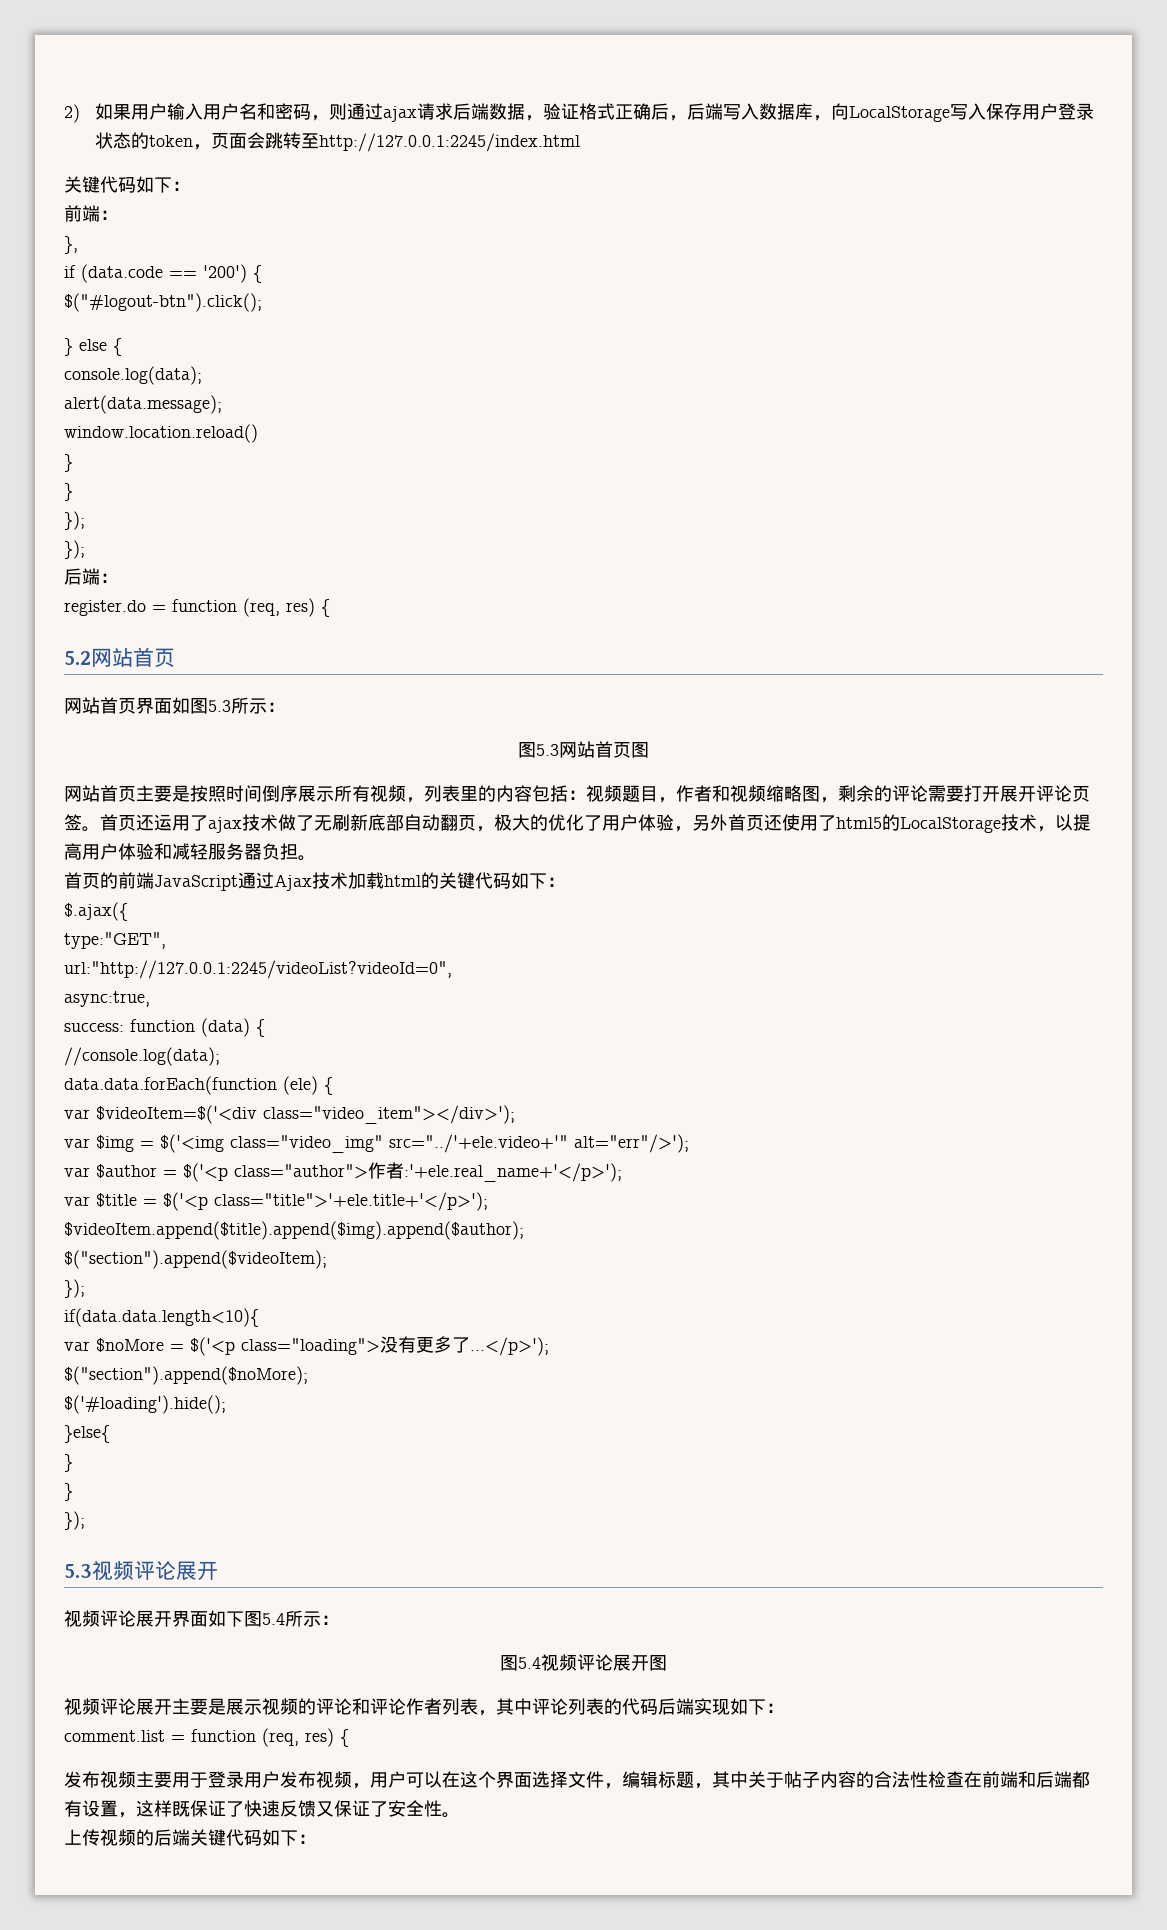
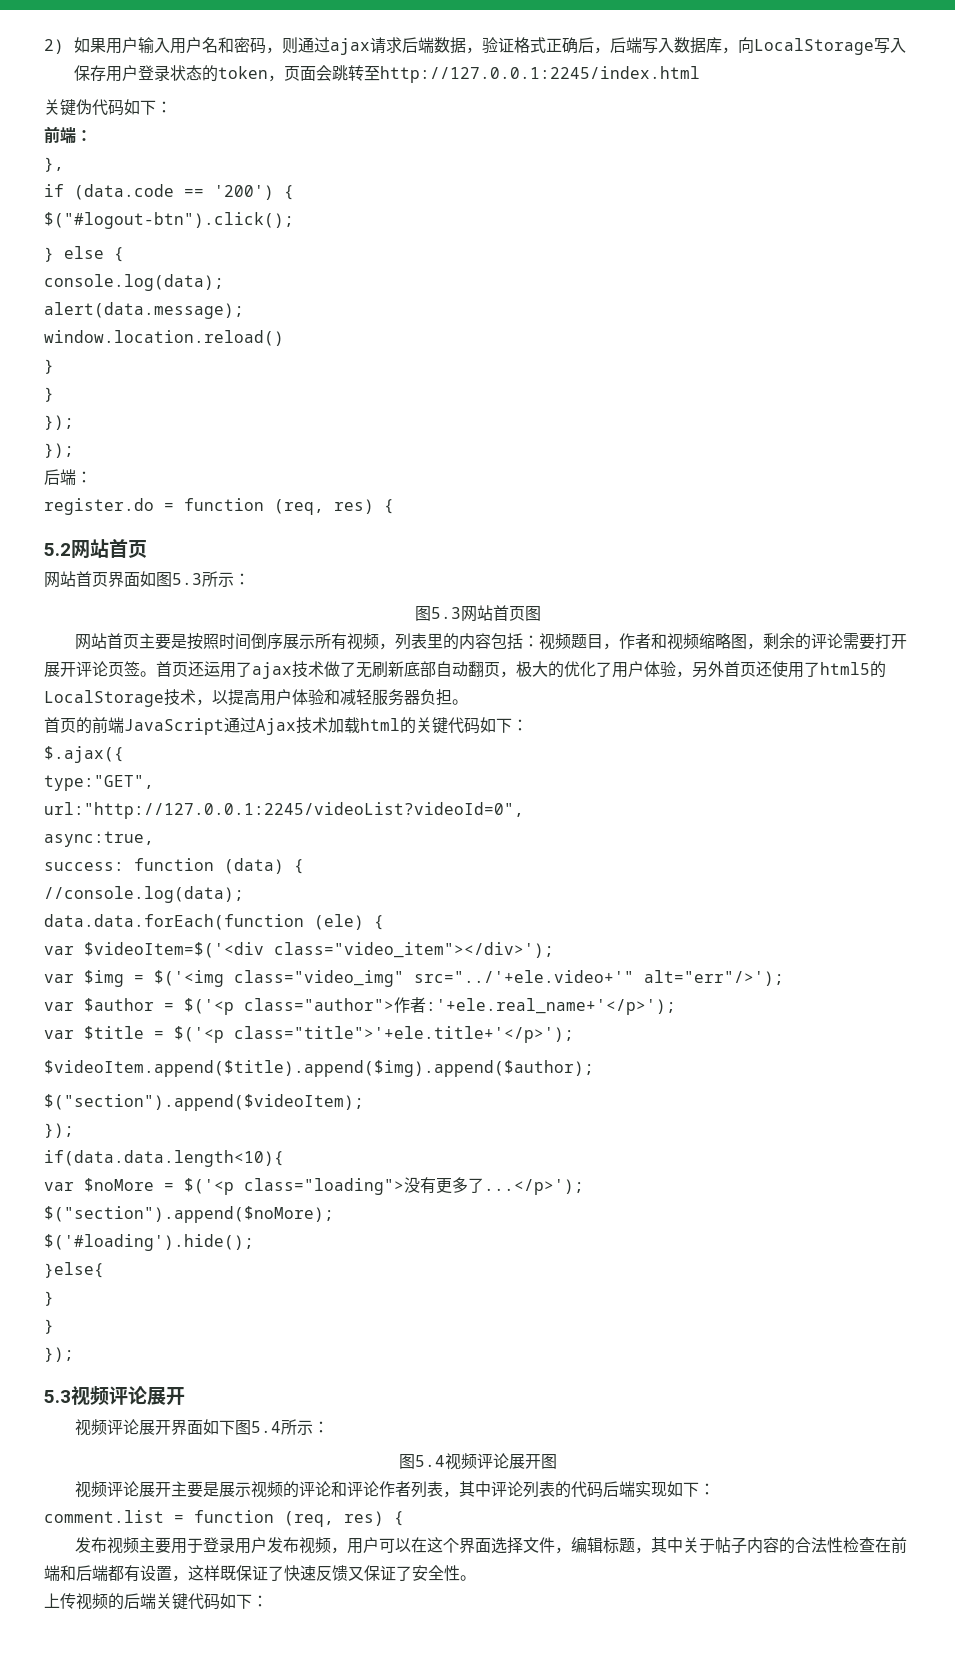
(100, 184) none -> [76,99,92,115] 伪

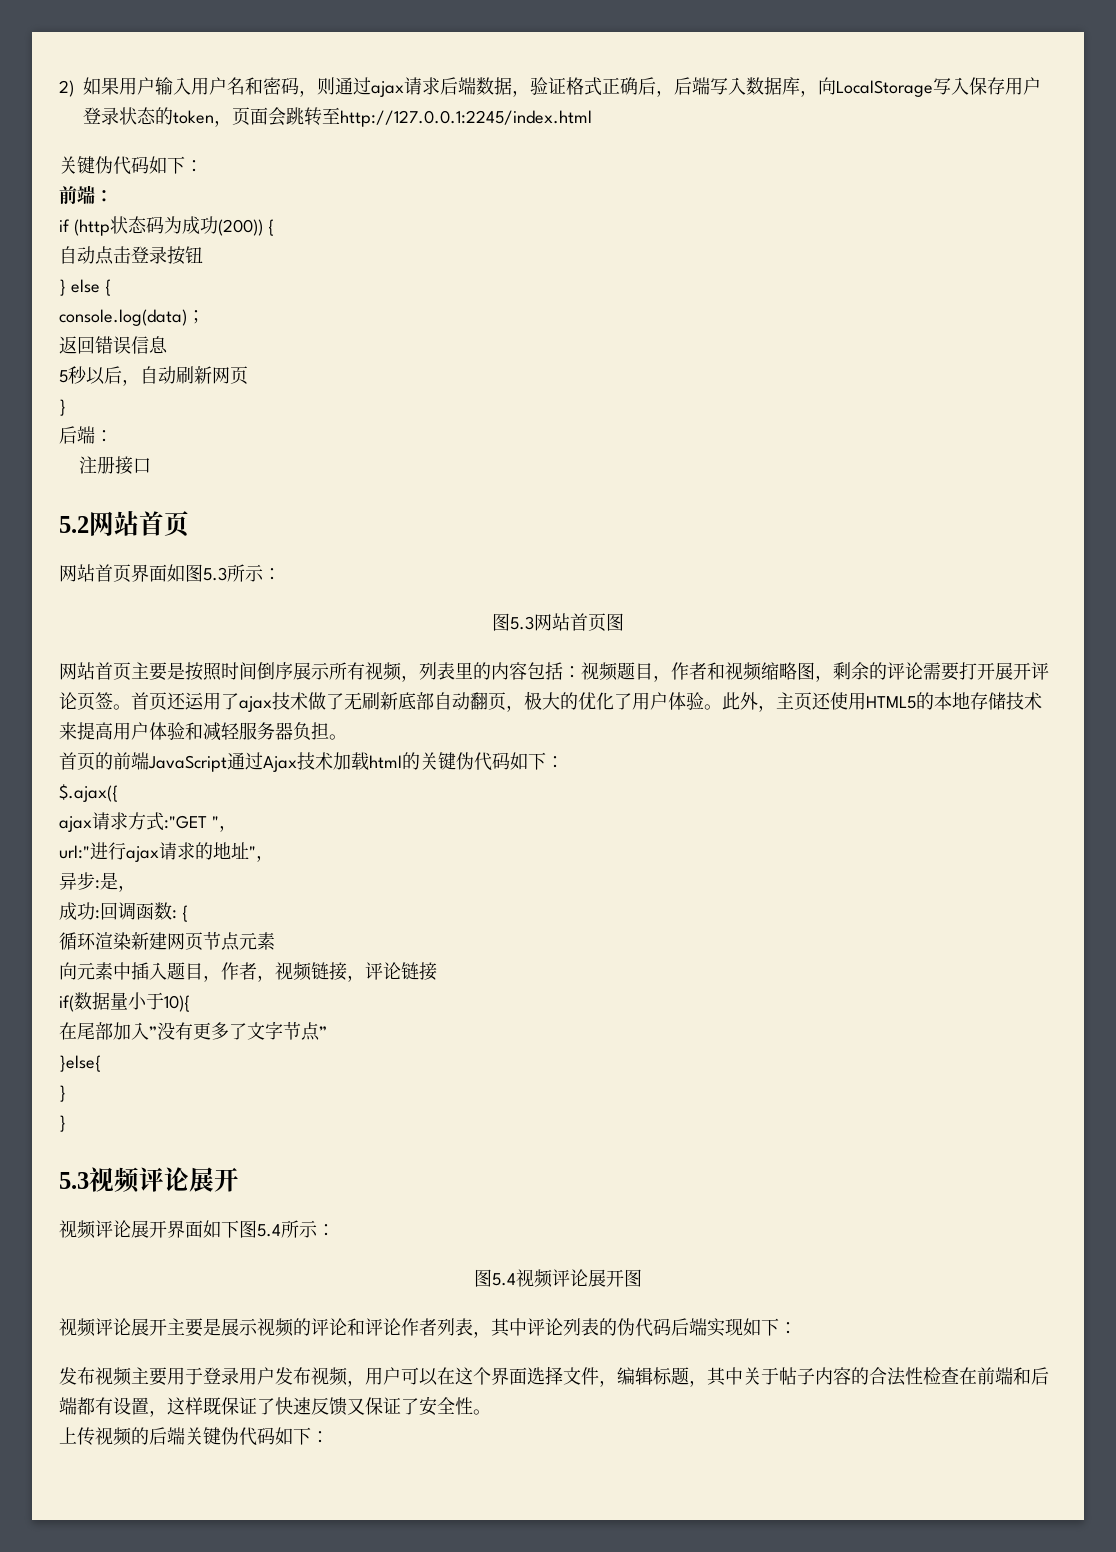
[44,157,64,172] // }, -> (113, 196) none
[74,184,294,200] [44,212,294,229] [44,246,124,262] [44,274,224,291] [44,302,244,319] [44,330,284,346] [44,359,54,374] [44,387,54,402] [44,415,74,430] [44,443,74,458] [44,469,92,485] [44,498,394,515] (data.code == '200') { // $("#logout-btn").click(); // } else { // console.log(data); // alert(data.message); // window.location.reload() // } // } // }); // }); // 后端： // register.do = function (req, res) { -> [73,216,274,236] [59,246,203,265] [59,279,111,296] [59,309,205,326] [59,336,168,354] [59,366,248,386] [59,399,66,416] [59,426,113,444] [79,456,152,475] (http状态码为成功(200)) { // 自动点击登录按钮 // } else { // console.log(data)； // 返回错误信息 // 5秒以后，自动刷新网页 // } // 后端： // 注册接口
[676,661,886,678] [44,689,228,707] ，另外首页还使用了html5的LocalStorage技术，以 -> [704,692,1042,712] [59,722,77,740] 。此外，主页还使用HTML5的本地存储技术来
(448, 725) none -> [456,752,474,770] 伪
[44,775,154,791] [44,802,524,819] [44,831,154,847] [44,858,304,874] [44,886,244,903] [44,914,384,930] [44,942,554,958] [44,970,784,987] [44,997,676,1015] [44,1026,574,1043] [44,1060,594,1077] [44,1094,364,1111] [44,1123,74,1138] [44,1150,284,1167] [44,1177,584,1195] [44,1206,334,1223] [44,1234,254,1251] type:"GET", // url:"http://127.0.0.1:2245/videoList?videoId=0", // async:true, // success: function (data) { // //console.log(data); // data.data.forEach(function (ele) { // var $videoItem=$('<div class="video_item"></div>'); // var $img = $('<img class="video_img" src="../'+ele.video+'" alt="err"/>'); // var $author = $('<p class="author">作者:'+ele.real_name+'</p>'); // var $title = $('<p class="title">'+ele.title+'</p>'); // $videoItem.append($title).append($img).append($author); // $("section").append($videoItem); // }); // if(data.data.length<10){ // var $noMore = $('<p class="loading">没有更多了...</p>'); // $("section").append($noMore); // $('#loading').hide(); -> [59,812,237,832] [59,842,274,862] [59,872,136,892] [59,902,188,922] [59,932,275,951] [59,962,437,982] [59,992,190,1012] [59,1021,327,1041] ajax请求方式:"GET "， // url:"进行ajax请求的地址"， // 异步:是， // 成功:回调函数: { // 循环渲染新建网页节点元素 // 向元素中插入题目，作者，视频链接，评论链接 // if(数据量小于10){ // 在尾部加入”没有更多了文字节点”
[44,1347,74,1362] // }); -> (66, 1123) none
(571, 1489) none -> [617,1318,635,1336] 伪
[44,1510,404,1527] // comment.list = function (req, res) { -> (797, 1328) none
(188, 1601) none -> [221,1427,239,1445] 伪

